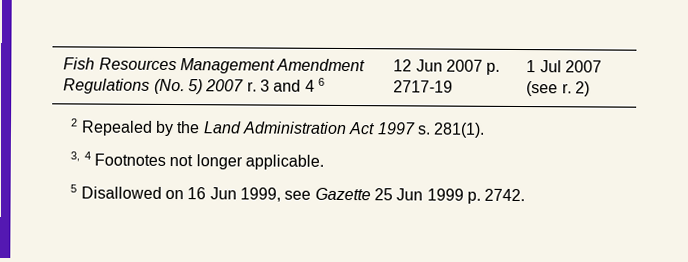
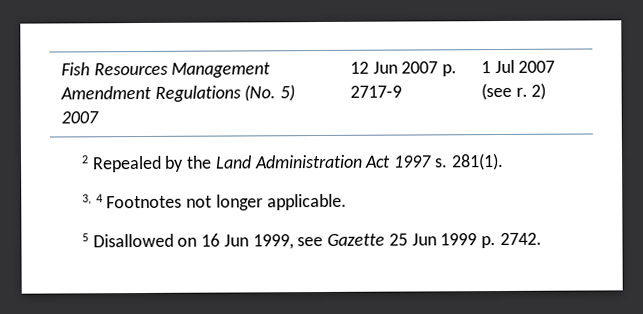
[246,77,325,92] r. 3 and 4 6 -> (99, 117) none
[393,80,454,93] 2717-19 -> [349,85,402,98] 2717-9

